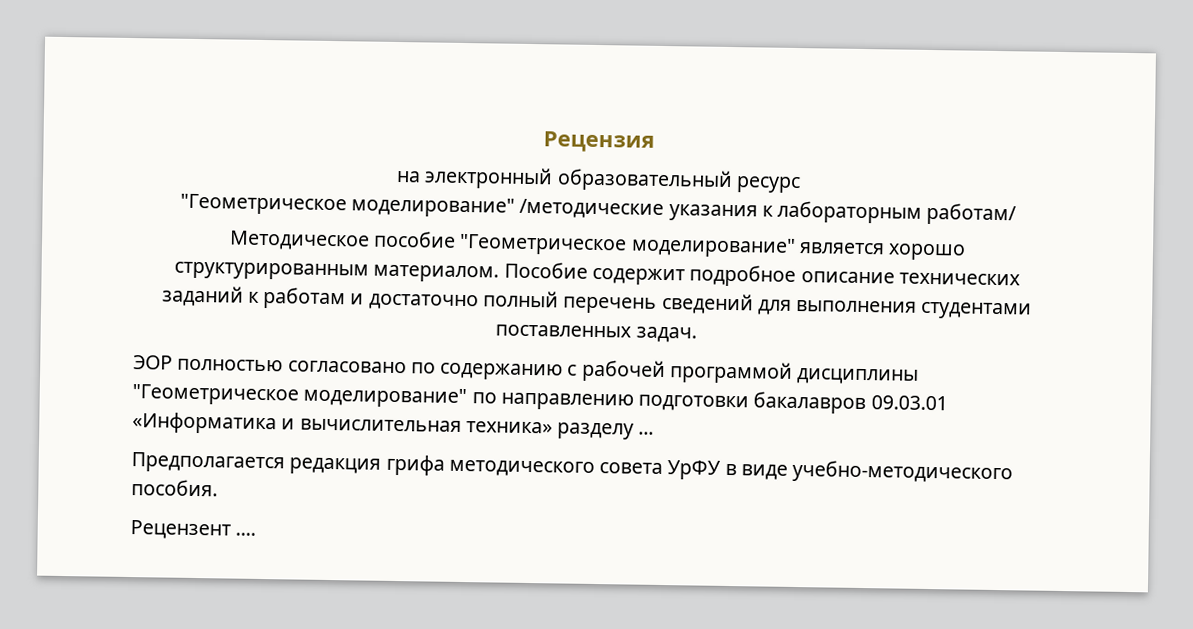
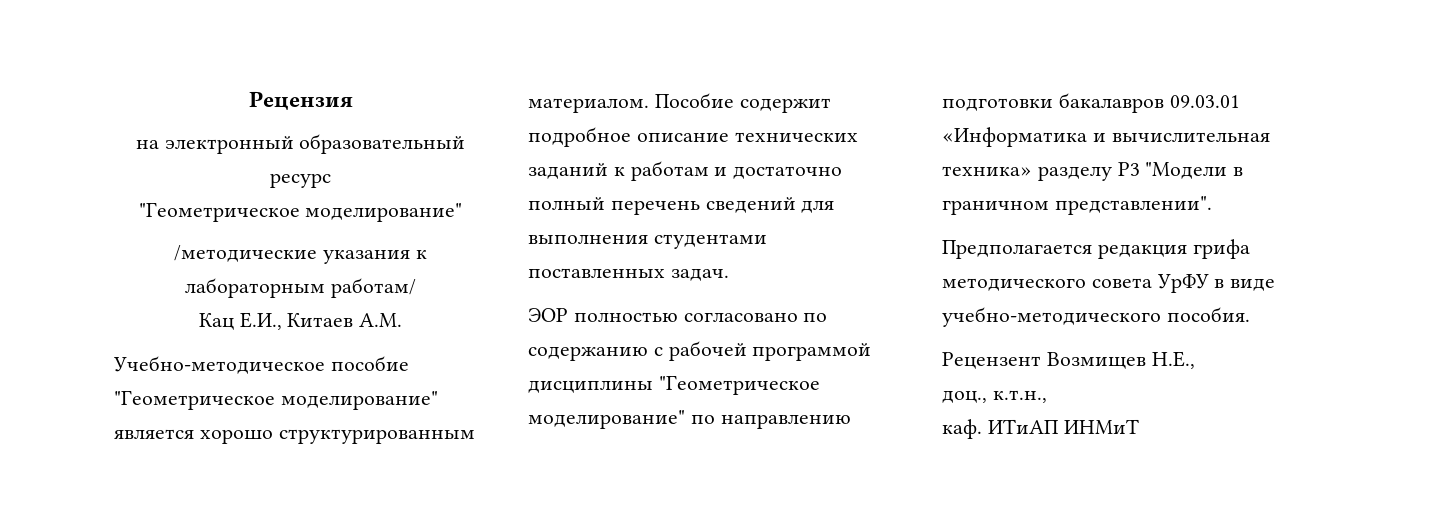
(515, 207) none -> (463, 212) //
[228,230,370,251] Методическое -> [198,312,403,330] [113,356,325,374] Кац Е.И., Китаев А.М. // Учебно-методическое
[638,431,655,435] ... -> [1117,162,1244,179] [942,196,1212,215] P3 "Модели в граничном представлении".
[235,532,257,536] .... -> [1046,351,1195,369] [942,390,1047,403] [942,419,1139,439] Возмищев Н.Е., // доц., к.т.н., // каф. ИТиАП ИНМиТ

